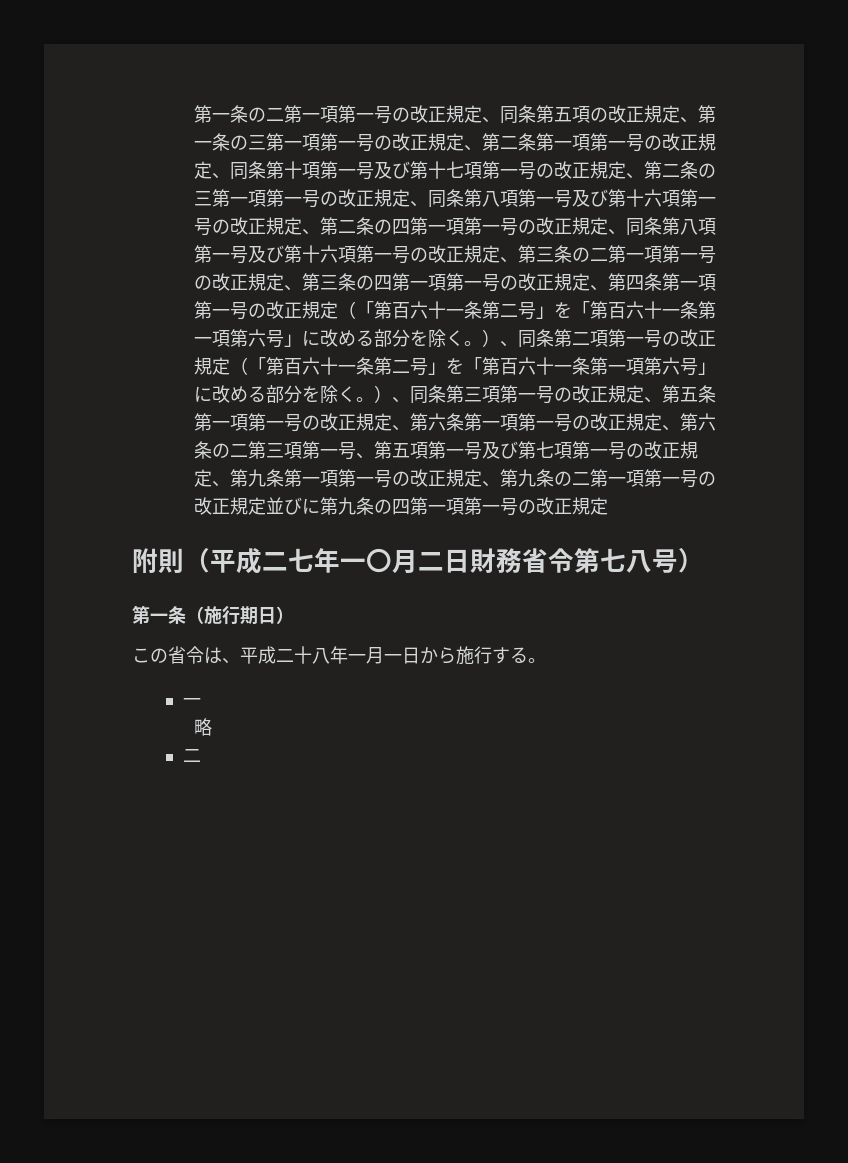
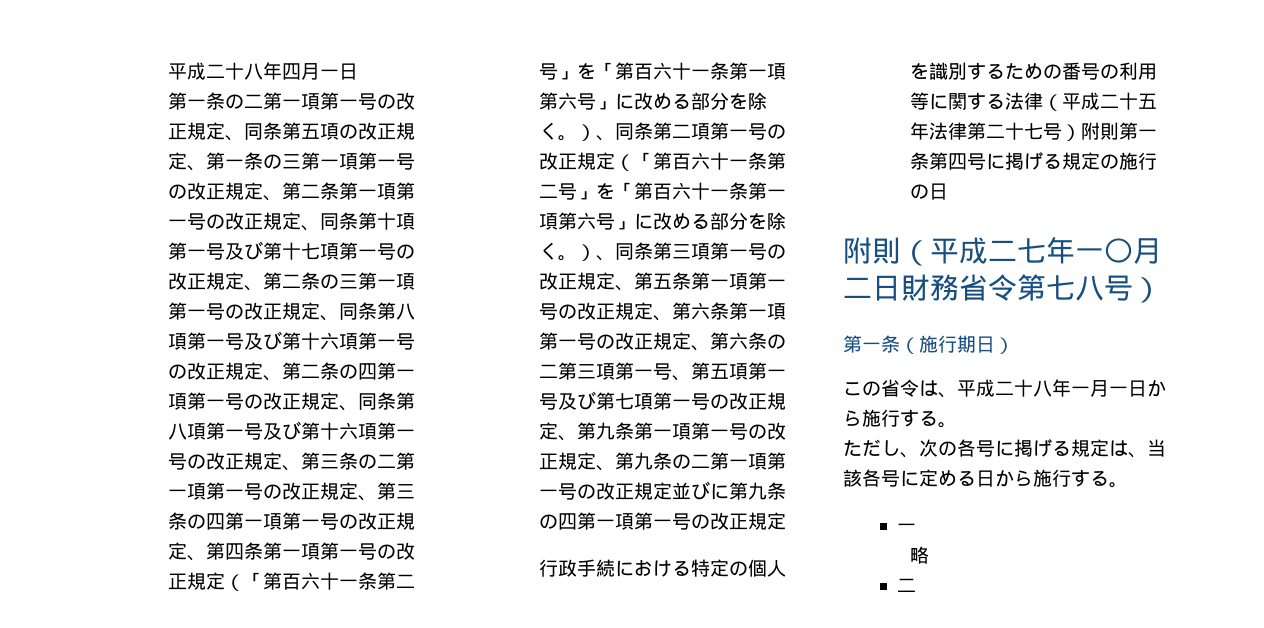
(193, 114) none -> [168,62,359,80] 平成二十八年四月一日 //
(608, 506) none -> [539,559,787,577] [910,62,1158,80] [910,92,1158,111] [910,122,1158,141] [910,152,1158,170] [910,183,949,200] // 行政手続における特定の個人を識別するための番号の利用等に関する法律（平成二十五年法律第二十七号）附則第一条第四号に掲げる規定の施行の日
(546, 660) none -> [843,439,1166,458] [843,469,1128,488] // ただし、次の各号に掲げる規定は、当該各号に定める日から施行する。

